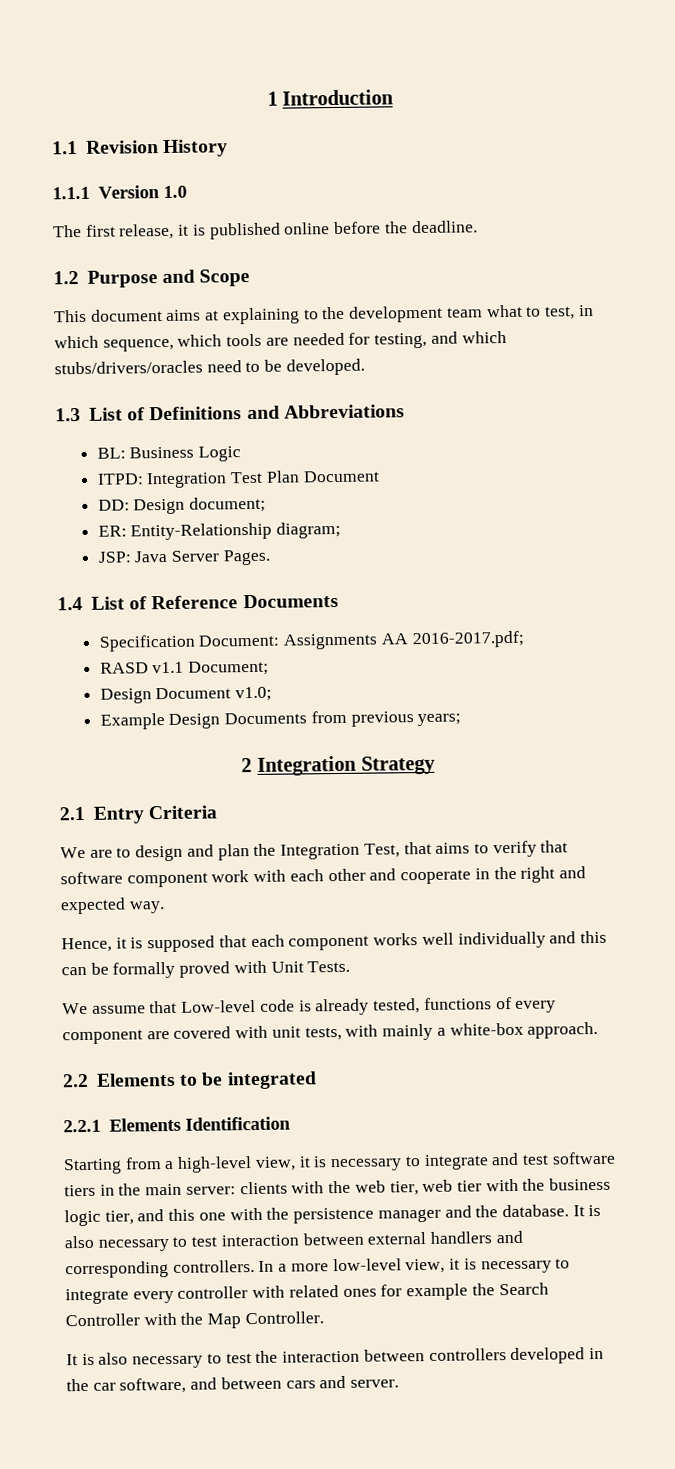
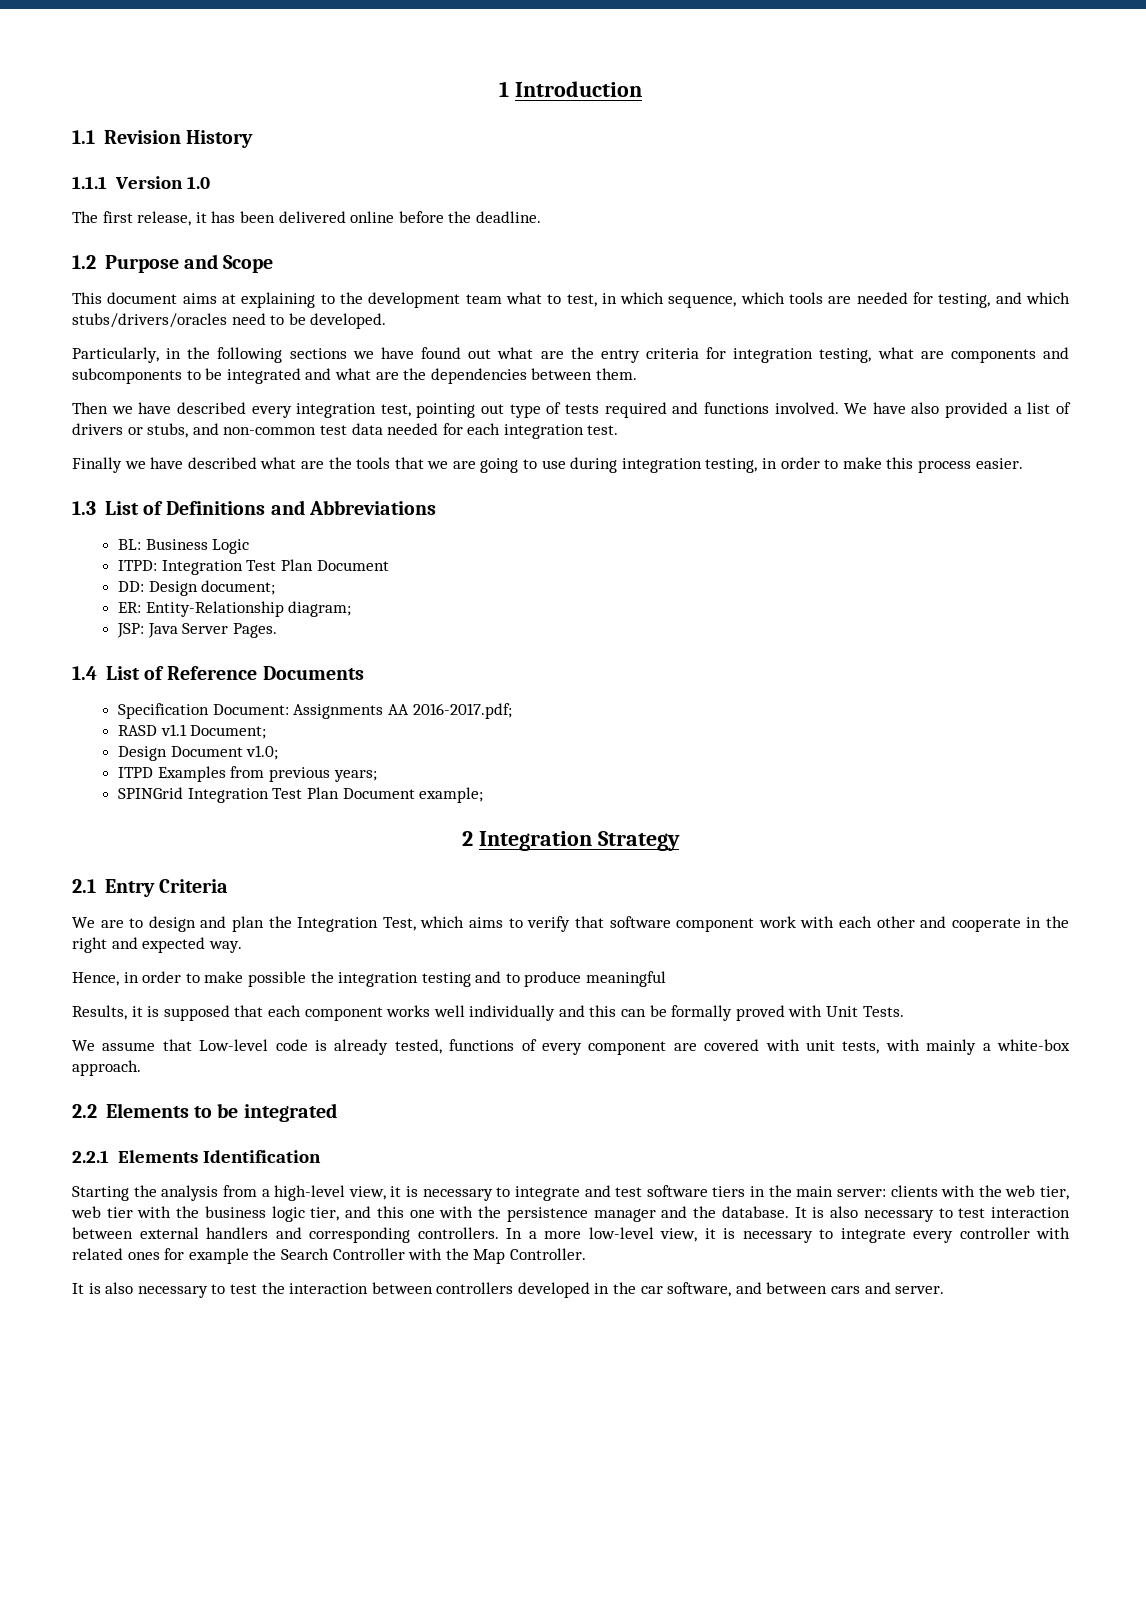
[192,222,281,240] is published -> [211,211,346,223] has been delivered
(365, 367) none -> [72,347,1069,363] [72,368,637,384] [72,402,1071,418] [72,423,619,439] [72,457,1023,473] // Particularly, in the following sections we have found out what are the entry criteria for integration testing, what are components and subcomponents to be integrated and what are the dependencies between them. // Then we have described every integration test, pointing out type of tests required and functions involved. We have also provided a list of drivers or stubs, and non-common test data needed for each integration test. // Finally we have described what are the tools that we are going to use during integration testing, in order to make this process easier.
[99,712,308,730] Example Design Documents -> [118,766,226,782] ITPD Examples
(462, 720) none -> [118,787,484,803] // SPINGrid Integration Test Plan Document example;
[403,841,432,855] that -> [420,916,465,928] which
(112, 945) none -> [123,971,667,987] [72,1005,127,1020] in order to make possible the integration testing and to produce meaningful // Results,
(122, 1166) none -> [133,1185,219,1201] the analysis

